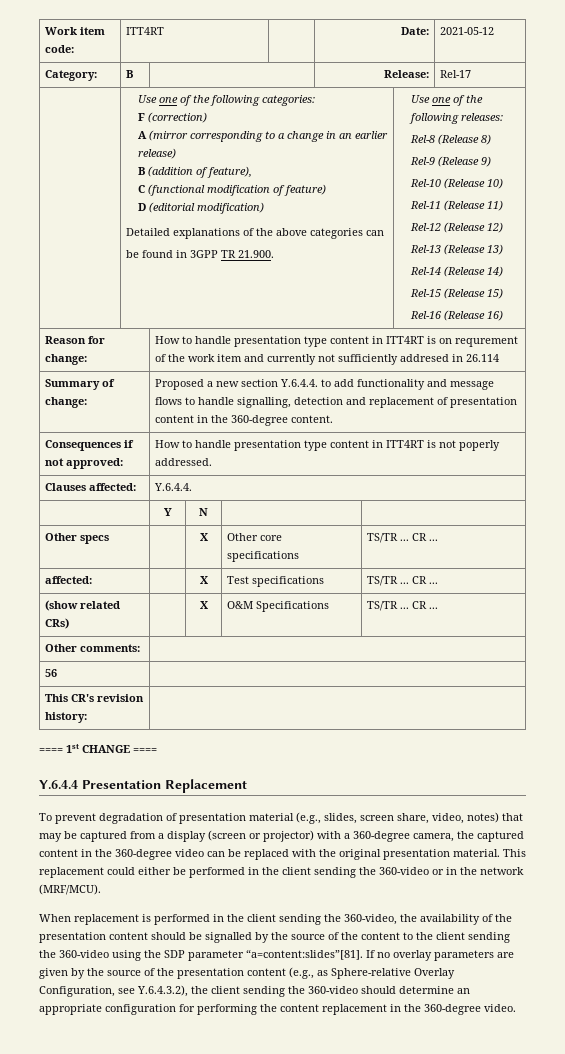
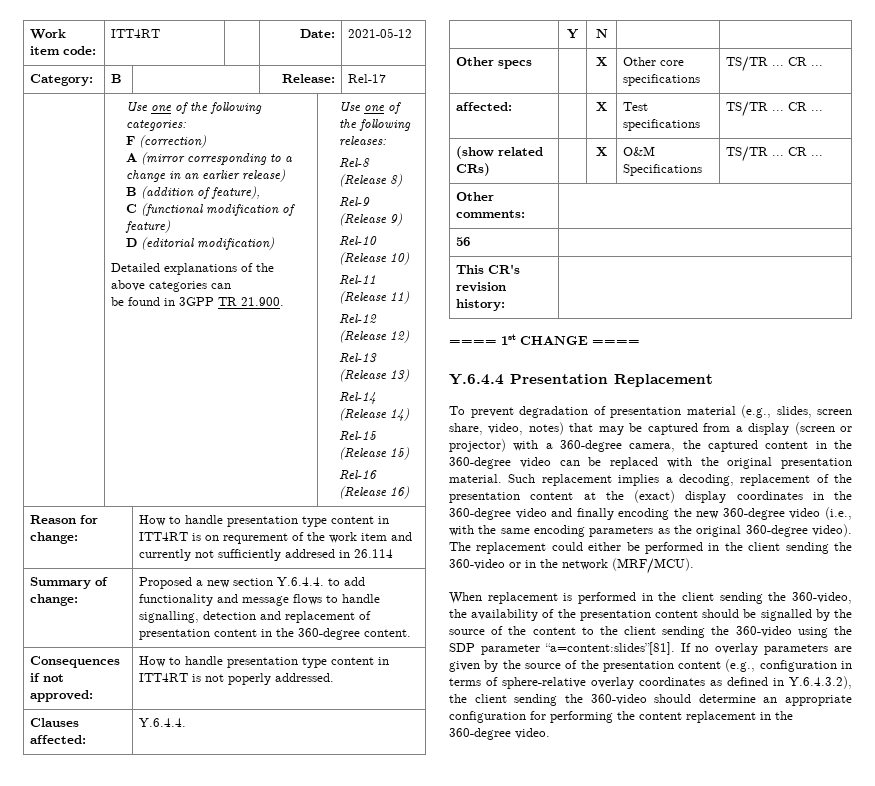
[503,849,526,857] This -> [508,474,852,486] [449,490,852,503] [449,507,852,520] [449,524,852,537] [449,542,471,551] Such replacement implies a decoding, replacement of the presentation content at the (exact) display coordinates in the 360-degree video and finally encoding the new 360-degree video (i.e., with the same encoding parameters as the original 360-degree video). The
[317,968,455,979] [39,986,135,997] as Sphere-relative Overlay Configuration, see -> [759,660,852,672] [449,677,784,689] configuration in terms of sphere-relative overlay coordinates as defined in

